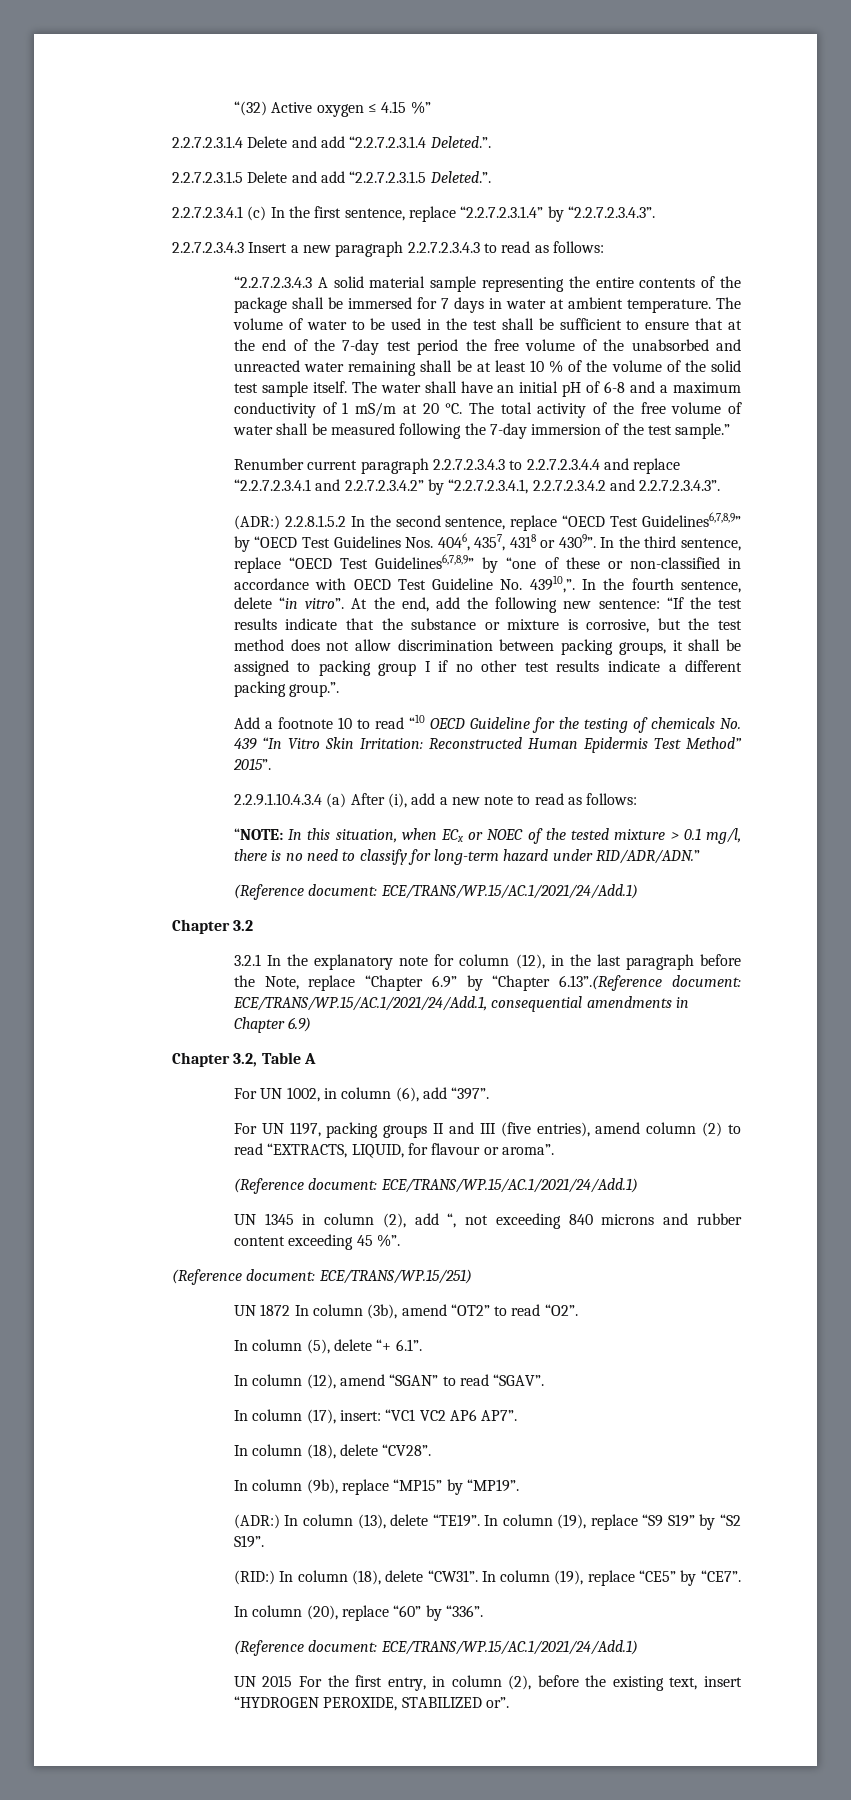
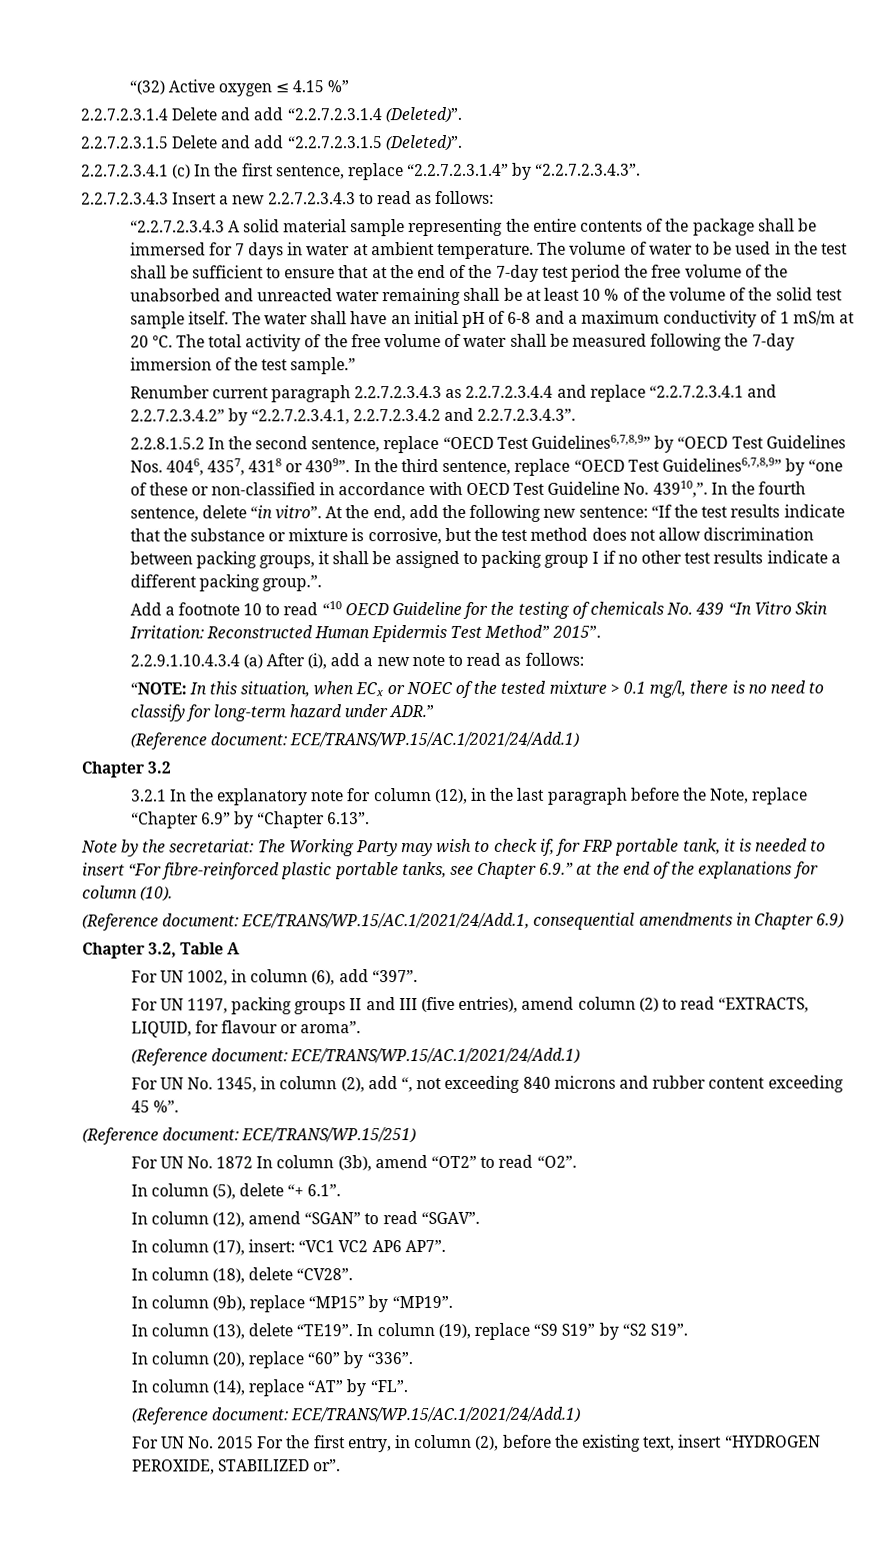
[429,136,491,148] Deleted.”. -> [384,106,462,124] (Deleted)”.
[429,171,491,183] Deleted.”. -> [385,134,463,152] (Deleted)”.
[335,241,404,257] paragraph -> (266, 200) none
[509,460,523,470] to -> [445,388,463,398] as
[233,515,280,530] (ADR:) -> (577, 414) none
[596,849,701,864] RID/ADR/ADN.” -> [389,705,435,718] ADR.”
[559,975,663,991] 6.13”.(Reference -> [327,812,371,825] [80,838,827,857] [81,861,819,880] [81,885,173,902] [81,913,159,931] 6.13”. // Note by the secretariat: The Working Party may wish to check if, for FRP portable tank, it is needed to insert “For fibre-reinforced plastic portable tanks, see Chapter 6.9.” at the end of the explanations for column (10). // (Reference
[233,1213,294,1225] UN 1345 -> [130,1077,258,1093] For UN No. 1345,
[233,1305,256,1316] UN -> [130,1156,213,1169] For UN No.
[233,1514,280,1529] (ADR:) -> (453, 1302) none
[233,1570,741,1586] // (RID:) In column (18), delete “CW31”. In column (19), replace “CE5” by “CE7”. -> (688, 1329) none
[233,1640,638,1656] [233,1676,256,1687] // (Reference document: ECE/TRANS/WP.15/AC.1/2021/24/Add.1) // UN -> [130,1379,408,1397] [131,1406,581,1425] [131,1436,214,1449] // In column (14), replace “AT” by “FL”. // (Reference document: ECE/TRANS/WP.15/AC.1/2021/24/Add.1) // For UN No.

